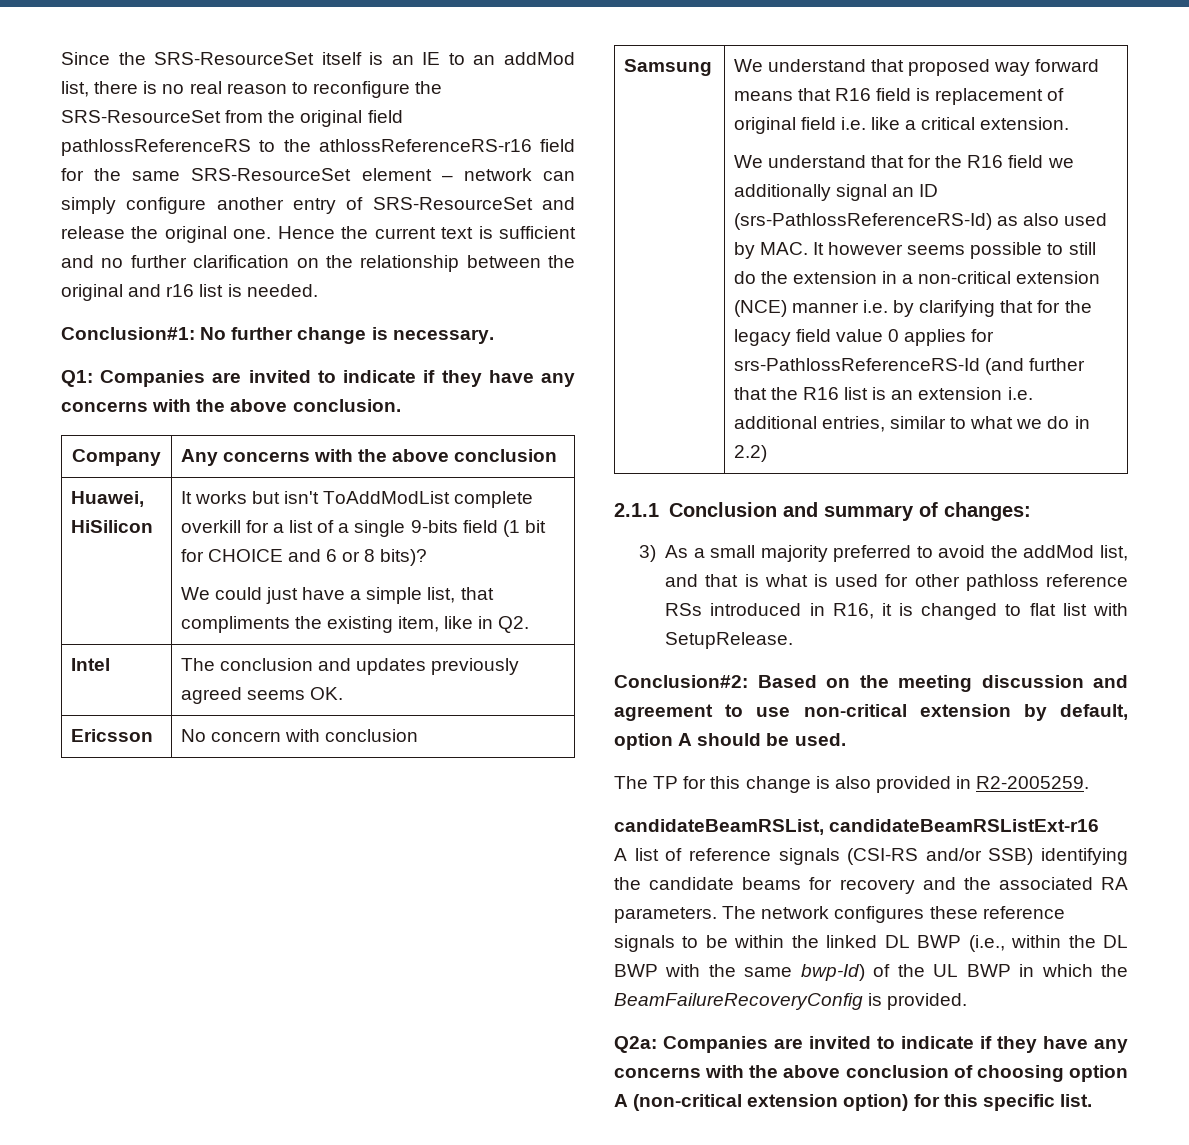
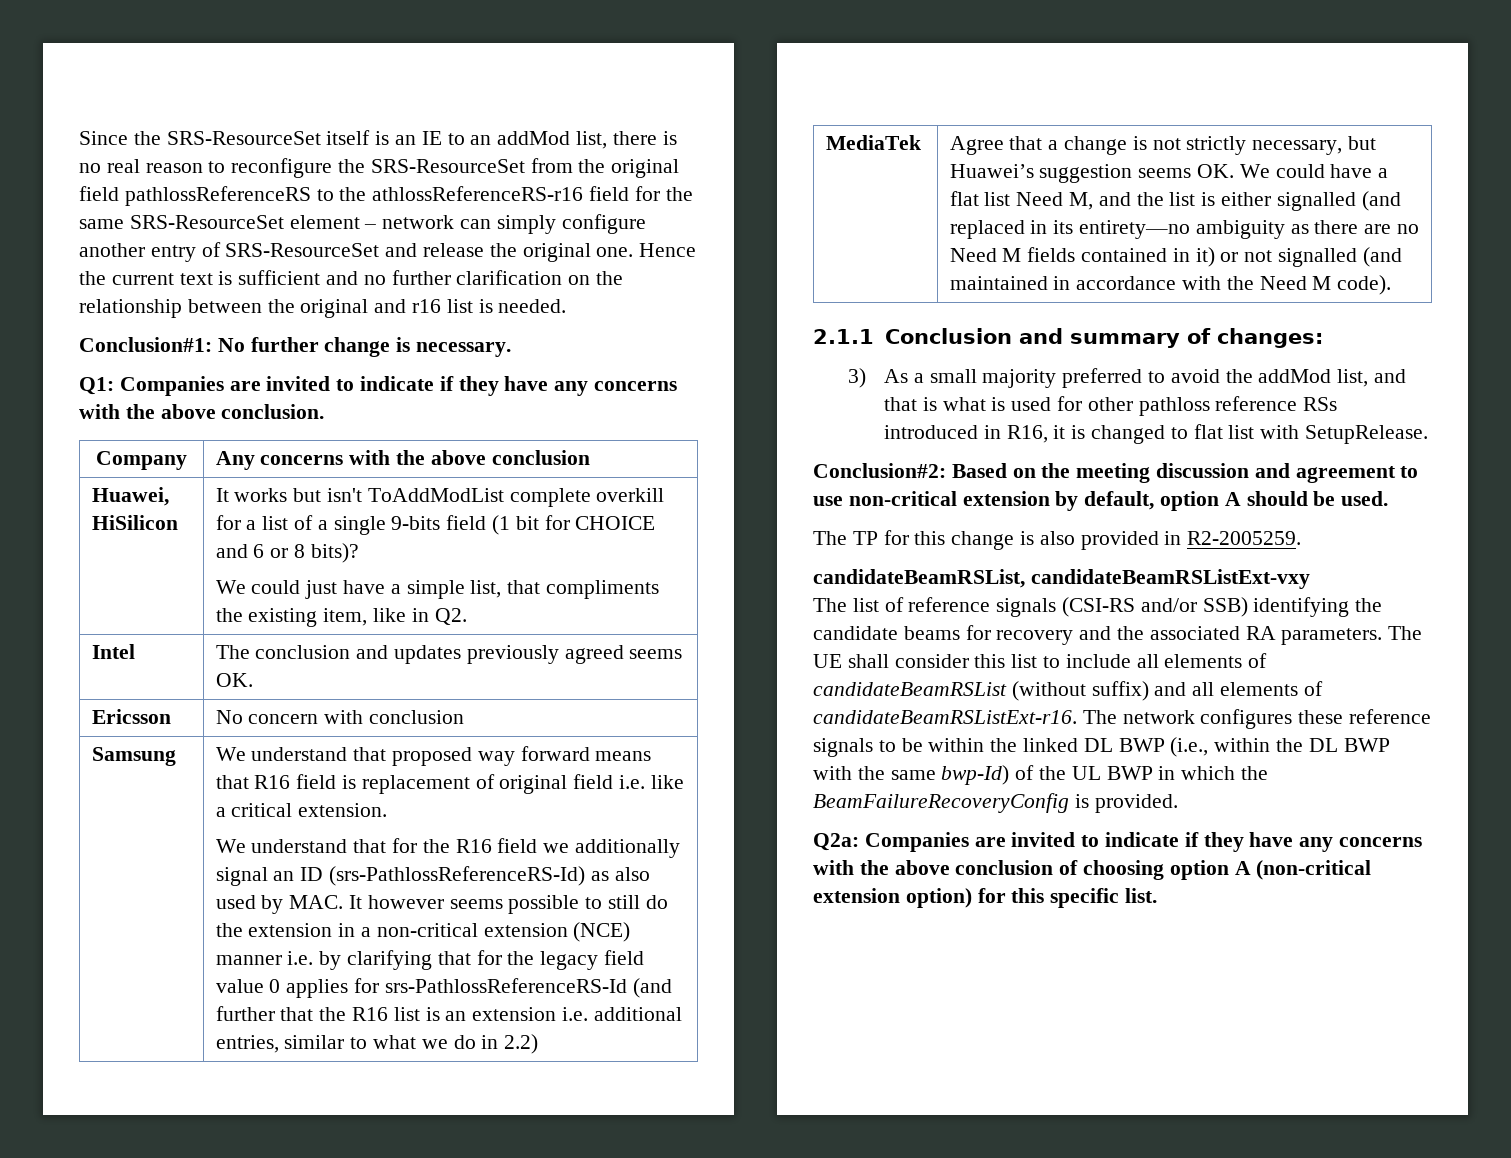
(767, 453) none -> [825,135,921,150] [949,136,1377,155] [949,164,1389,183] [949,191,1401,211] [949,220,1420,239] [949,247,1402,267] [949,275,1392,295] // MediaTek | Agree that a change is not strictly necessary, but Huawei’s suggestion seems OK. We could have a flat list Need M, and the list is either signalled (and replaced in its entirety—no ambiguity as there are no Need M fields contained in it) or not signalled (and maintained in accordance with the Need M code).
[829,819,1100,832] [614,848,627,861] candidateBeamRSListExt-r16 // A -> [1030,569,1310,589] [813,598,847,612] candidateBeamRSListExt-vxy // The
(757, 912) none -> [813,653,1268,668] [813,681,1323,701] [813,710,1117,724] UE shall consider this list to include all elements of candidateBeamRSList (without suffix) and all elements of candidateBeamRSListExt-r16. The

